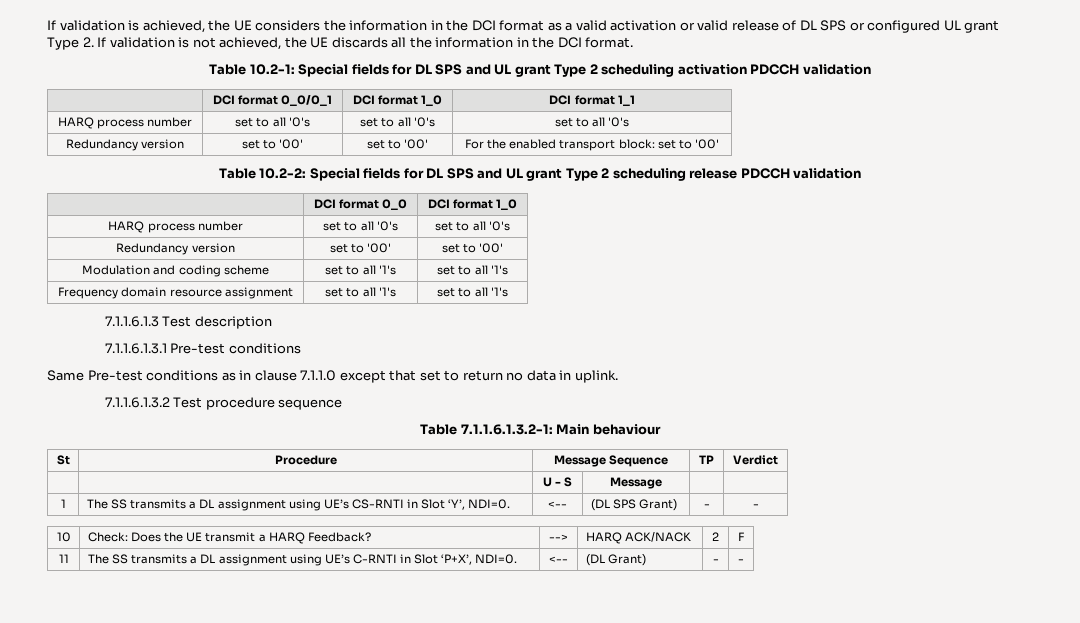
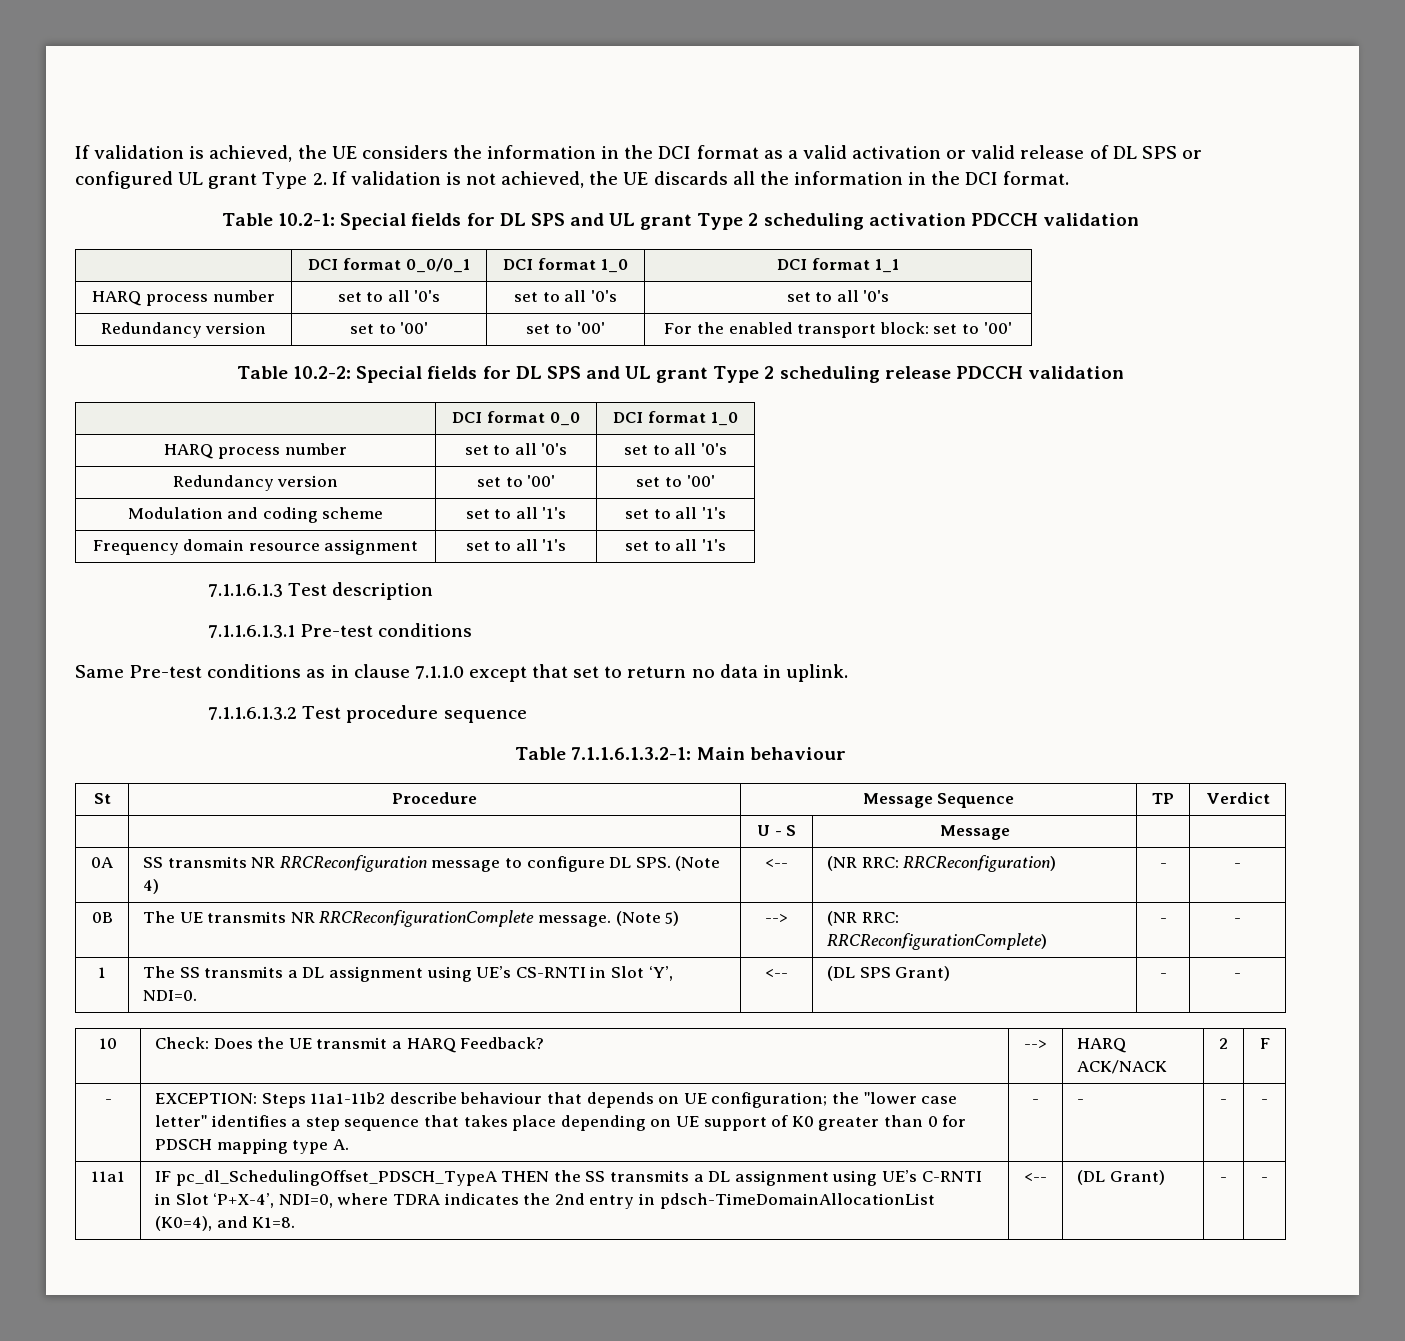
(662, 483) none -> [91,857,113,868] [143,855,721,872] [143,879,160,894] [765,859,788,868] [827,855,1057,872] [1159,863,1167,868] [1234,863,1241,868] [91,912,113,923] [143,910,680,927] [765,914,788,923] [827,911,899,926] [827,933,1048,950] [1159,918,1167,923] [1234,918,1241,923] // 0A | SS transmits NR RRCReconfiguration message to configure DL SPS. (Note 4) | <-- | (NR RRC: RRCReconfiguration) | - | - // 0B | The UE transmits NR RRCReconfigurationComplete message. (Note 5) | --> | (NR RRC: RRCReconfigurationComplete) | - | -
[58,554,69,563] [87,554,109,564] 11 | The -> [104,1099,112,1104] [155,1092,958,1108] [155,1115,967,1131] [155,1138,349,1154] [1032,1099,1039,1104] [1077,1099,1085,1104] [1220,1099,1227,1104] [1261,1099,1268,1104] [91,1171,125,1182] [155,1170,581,1186] - | EXCEPTION: Steps 11a1-11b2 describe behaviour that depends on UE configuration; the "lower case letter" identifies a step sequence that takes place depending on UE support of K0 greater than 0 for PDSCH mapping type A. | - | - | - | - // 11a1 | IF pc_dl_SchedulingOffset_PDSCH_TypeA THEN the
[441,554,518,565] ‘P+X’, NDI=0. -> [213,1193,935,1209] [155,1216,296,1231] ‘P+X-4’, NDI=0, where TDRA indicates the 2nd entry in pdsch-TimeDomainAllocationList (K0=4), and K1=8.

